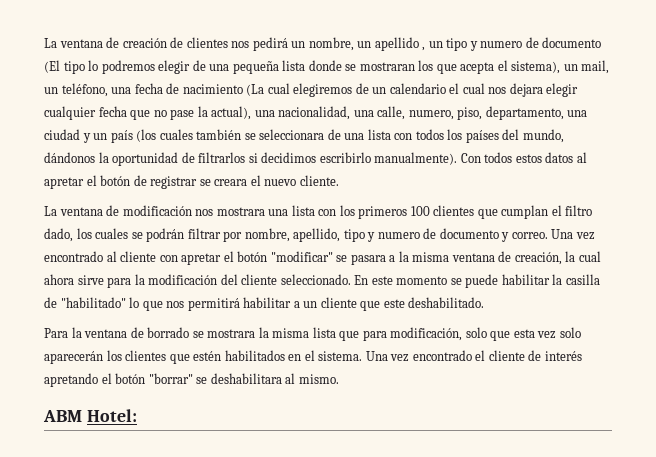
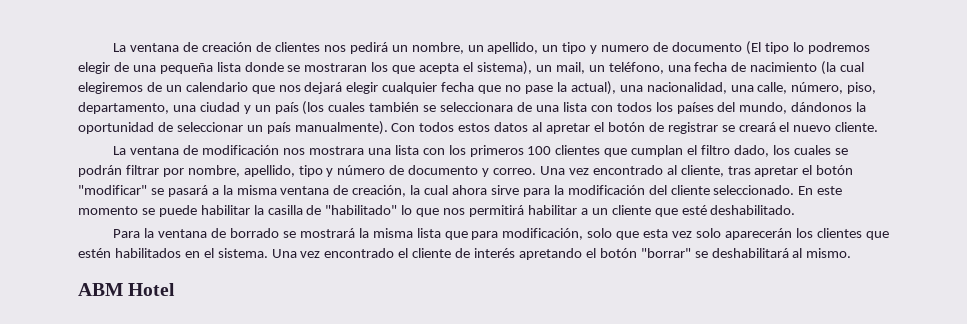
[374,37,426,51] apellido , -> [487,42,539,54] apellido,
[246,84,265,96] (La -> [821,61,837,75] (la
[449,83,543,97] el cual nos dejara -> [251,82,343,94] que nos dejará
[408,110,454,120] numero, -> [791,82,844,94] número,
[198,152,371,163] filtrarlos si decidimos escribirlo -> [176,122,291,134] seleccionar un país
[214,179,248,186] creara -> [738,122,776,132] creará
[377,232,420,239] numero -> [337,165,386,175] número
[120,251,178,262] cliente con -> [680,165,751,177] cliente, tras
[350,254,386,265] pasara -> [167,185,208,197] pasará
[383,299,405,308] este -> [681,205,707,215] esté
[207,329,256,338] mostrara -> [299,228,355,238] mostrará
[210,373,282,384] deshabilitara -> [711,248,789,258] deshabilitará
[86,409,137,422] Hotel: -> [128,283,176,296] Hotel

